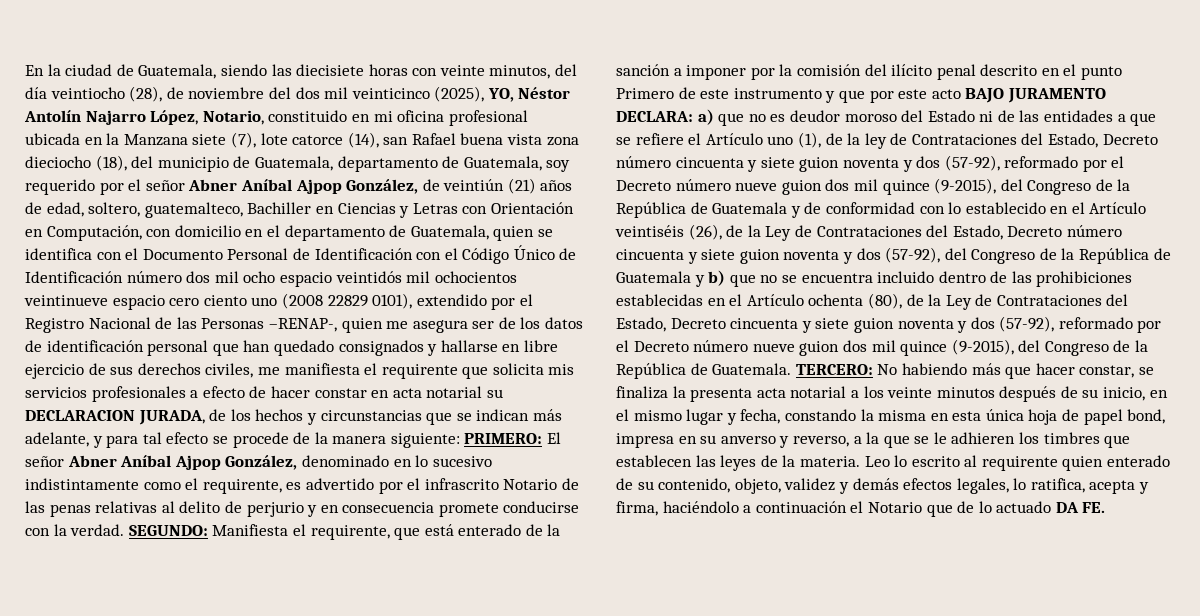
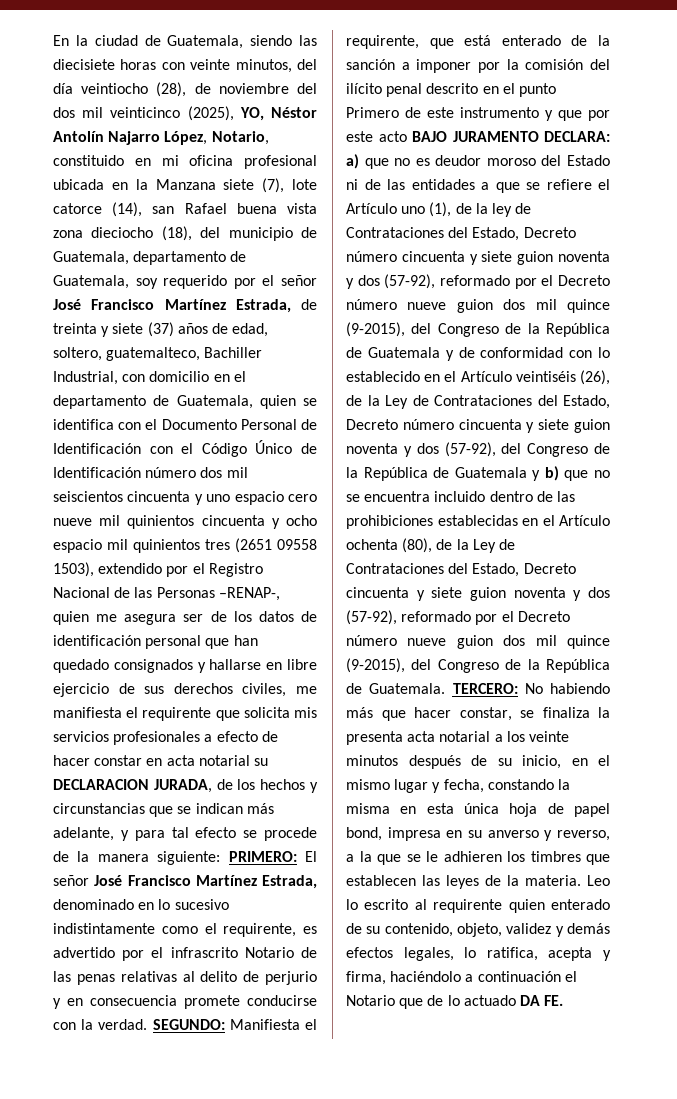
[188,178,536,194] Abner Aníbal Ajpop González, de veintiún (21) -> [53,299,317,313] [53,322,174,337] José Francisco Martínez Estrada, de treinta y siete (37)
[315,202,574,218] [25,225,142,241] en Ciencias y Letras con Orientación en Computación, -> [53,371,118,385] Industrial,
[243,271,517,287] [24,293,413,310] ocho espacio veintidós mil ochocientos veintinueve espacio cero ciento uno (2008 22829 0101), -> [53,491,317,505] [53,515,317,529] [53,538,317,553] [53,562,94,577] seiscientos cincuenta y uno espacio cero nueve mil quinientos cincuenta y ocho espacio mil quinientos tres (2651 09558 1503),
[67,455,298,470] Abner Aníbal Ajpop González, -> [94,875,317,889] José Francisco Martínez Estrada,

